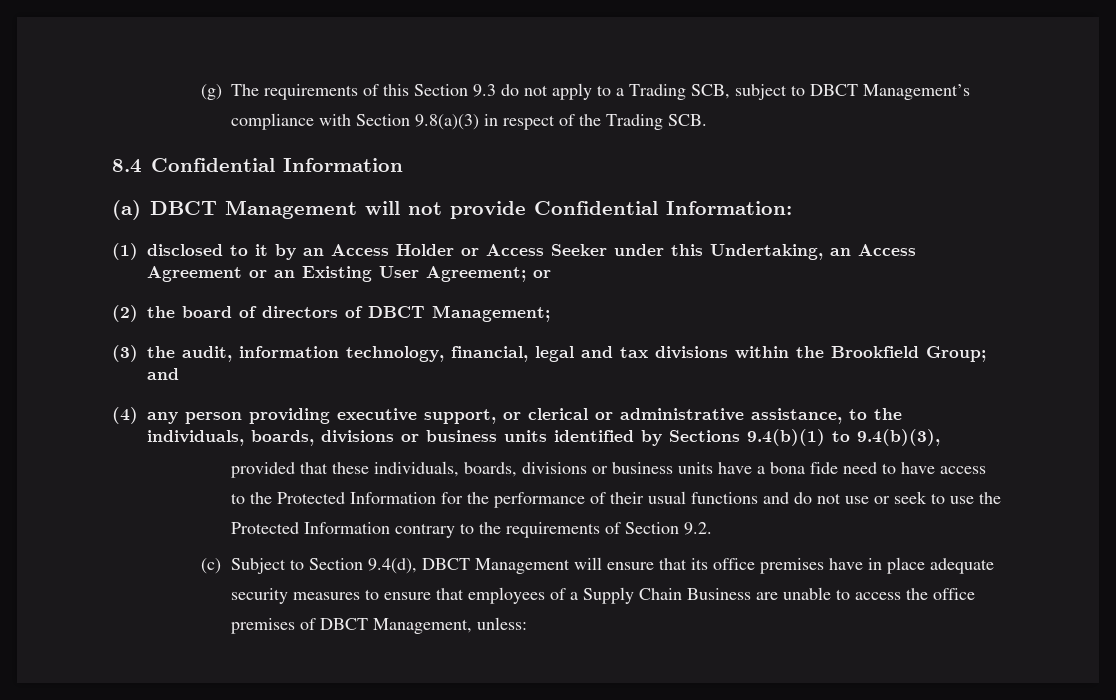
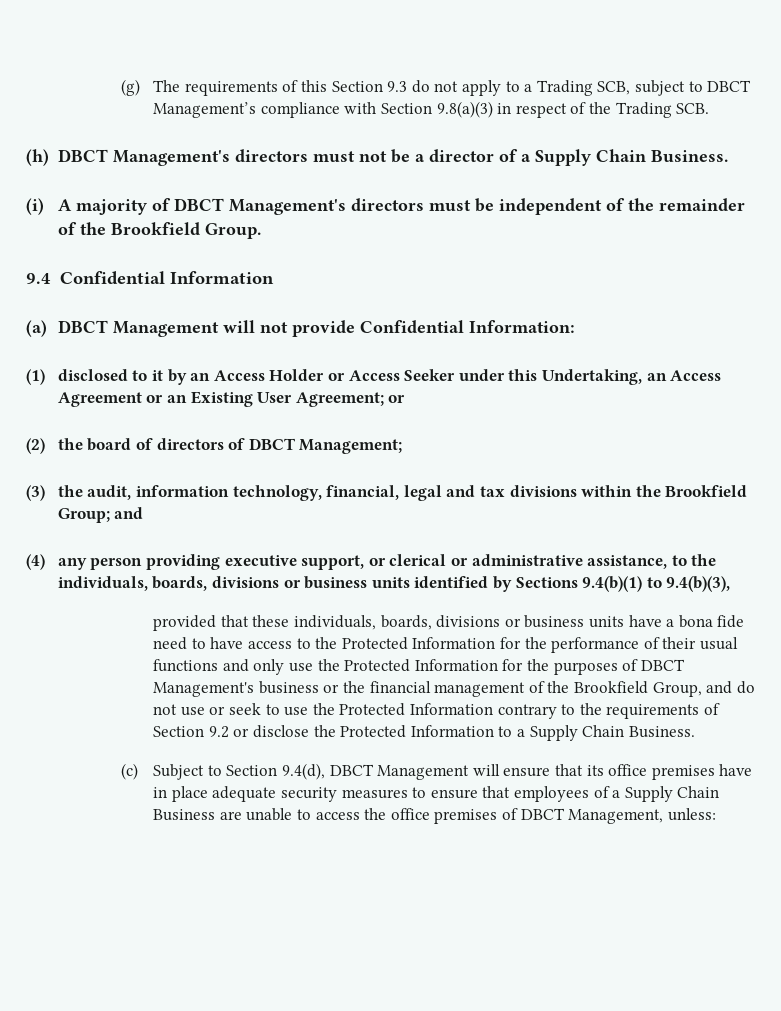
[112,159,142,173] 8.4 -> [26,149,728,166] [26,198,745,215] [57,222,261,239] [26,273,51,284] (h) DBCT Management's directors must not be a director of a Supply Chain Business. // (i) A majority of DBCT Management's directors must be independent of the remainder of the Brookfield Group. // 9.4
(789, 498) none -> [253,659,685,675] [153,681,733,697] only use the Protected Information for the purposes of DBCT Management's business or the financial management of the Brookfield Group, and
[683,522,712,535] 9.2. -> [208,725,695,741] 9.2 or disclose the Protected Information to a Supply Chain Business.

